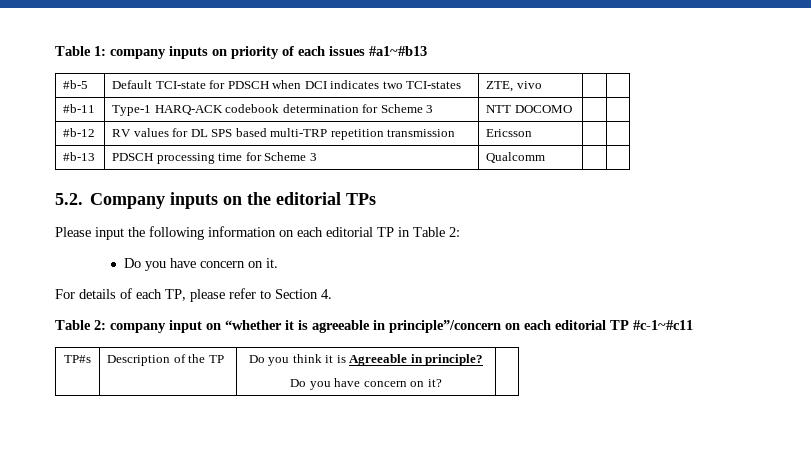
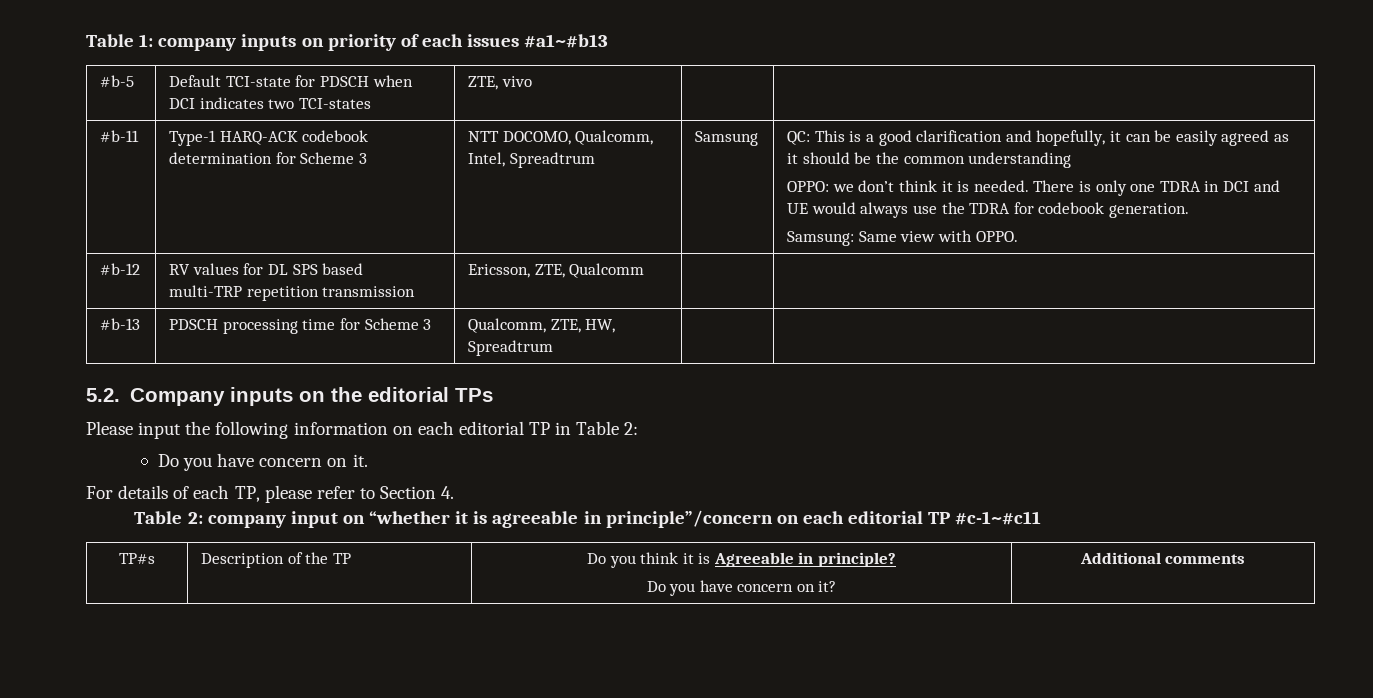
[514,105,572,113] DOCOMO | | -> [502,130,654,145] [468,152,595,168] [695,131,759,146] [787,130,1289,146] [787,152,1072,168] [787,180,1280,196] [787,202,1190,218] [787,230,1018,246] DOCOMO, Qualcomm, Intel, Spreadtrum | Samsung | QC: This is a good clarification and hopefully, it can be easily agreed as it should be the common understanding // OPPO: we don’t think it is needed. There is only one TDRA in DCI and UE would always use the TDRA for codebook generation. // Samsung: Same view with OPPO.
[486,129,533,137] Ericsson -> [468,263,645,278] Ericsson, ZTE, Qualcomm
[486,152,546,163] Qualcomm -> [468,318,616,333] [468,340,554,356] Qualcomm, ZTE, HW, Spreadtrum
(442, 383) none -> [1079,552,1246,564] Additional comments

